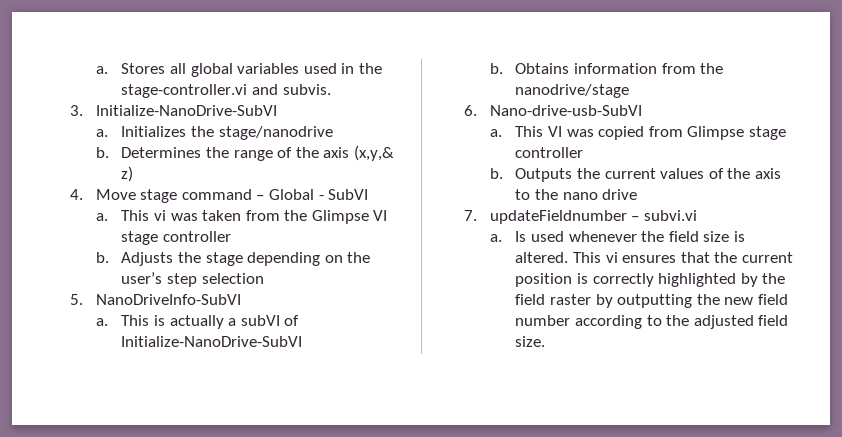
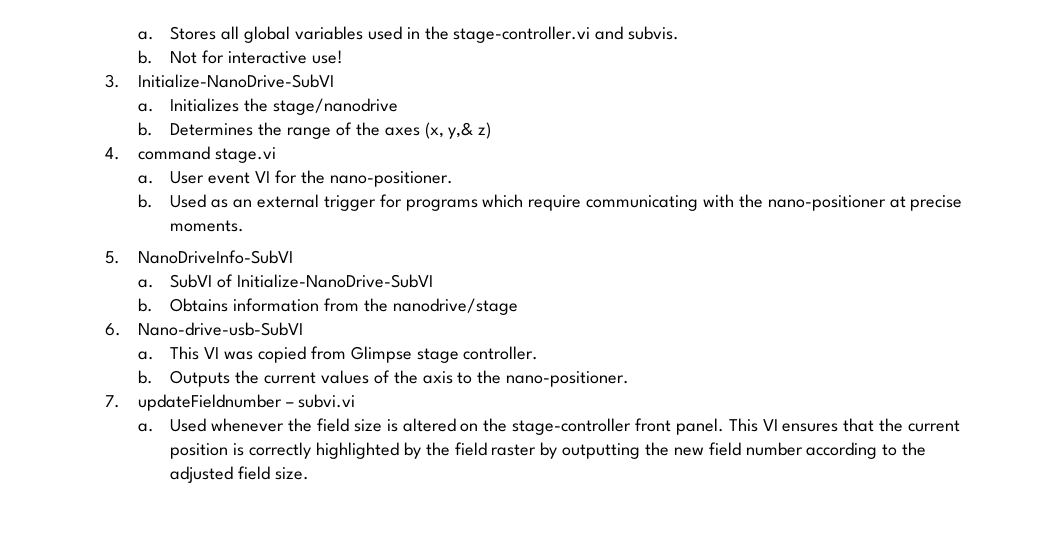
(331, 89) none -> [137,50,344,64] // b. Not for interactive use!
[323,145,394,161] axis (x,y,& -> [384,122,474,139] axes (x, y,&
[95,189,369,203] [95,210,388,224] [121,231,231,245] [95,252,371,266] [121,272,264,287] [69,294,241,305] [95,315,280,329] Move stage command – Global - SubVI // a. This vi was taken from the Glimpse VI stage controller // b. Adjusts the stage depending on the user’s step selection // 5. NanoDriveInfo-SubVI // a. This is actually a subVI -> [137,146,276,163] [137,170,453,187] [137,194,963,211] [170,220,245,232] [104,250,293,264] [137,274,213,288] command stage.vi // a. User event VI for the nano-positioner. // b. Used as an external trigger for programs which require communicating with the nano-positioner at precise moments. // 5. NanoDriveInfo-SubVI // a. SubVI
[515,147,584,158] controller -> [463,346,539,360] controller.
[562,189,638,200] nano drive -> [506,371,630,387] nano-positioner.
[515,231,564,242] Is used -> [170,418,207,432] Used
[515,252,618,263] altered. This vi -> [402,418,778,435] altered on the stage-controller front panel. This VI

